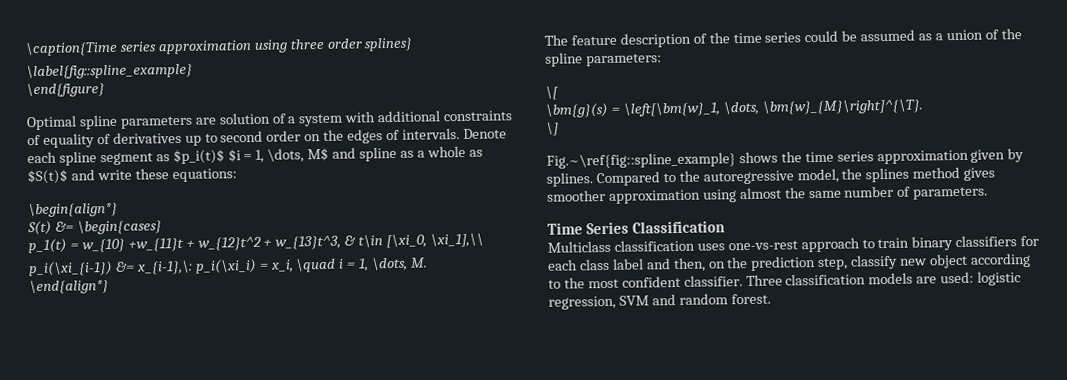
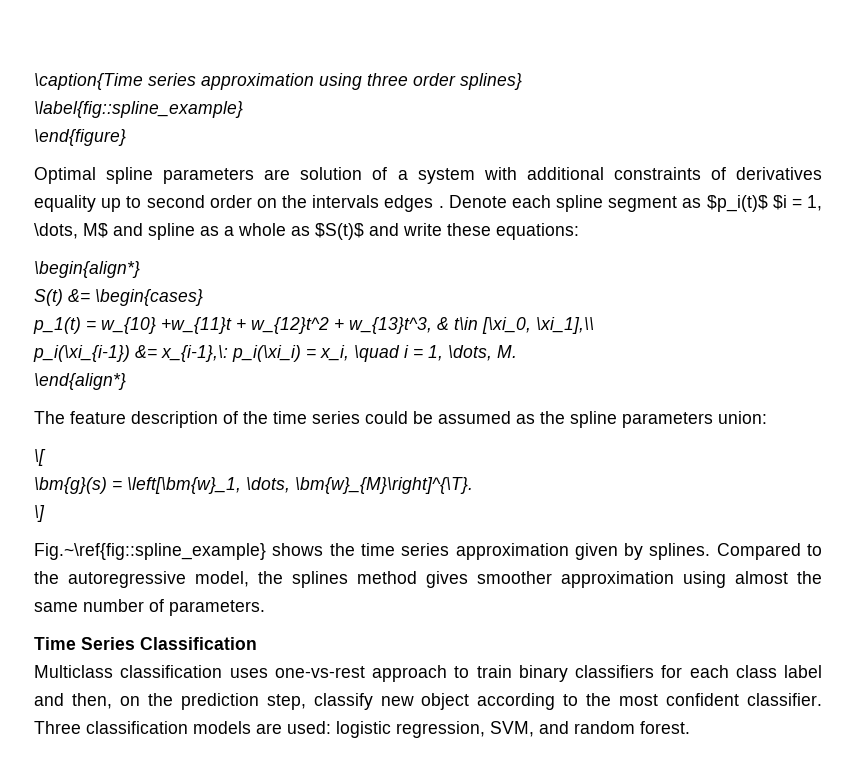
[42,131,182,148] equality of derivatives -> [736,167,822,180] [34,195,96,212] derivatives equality
[347,128,460,144] edges of intervals. -> [312,195,444,212] intervals edges .
[935,28,1022,41] [545,52,662,67] a union of the spline parameters: -> [540,411,767,428] the spline parameters union:
[618,295,649,306] SVM -> [490,721,534,737] SVM,

